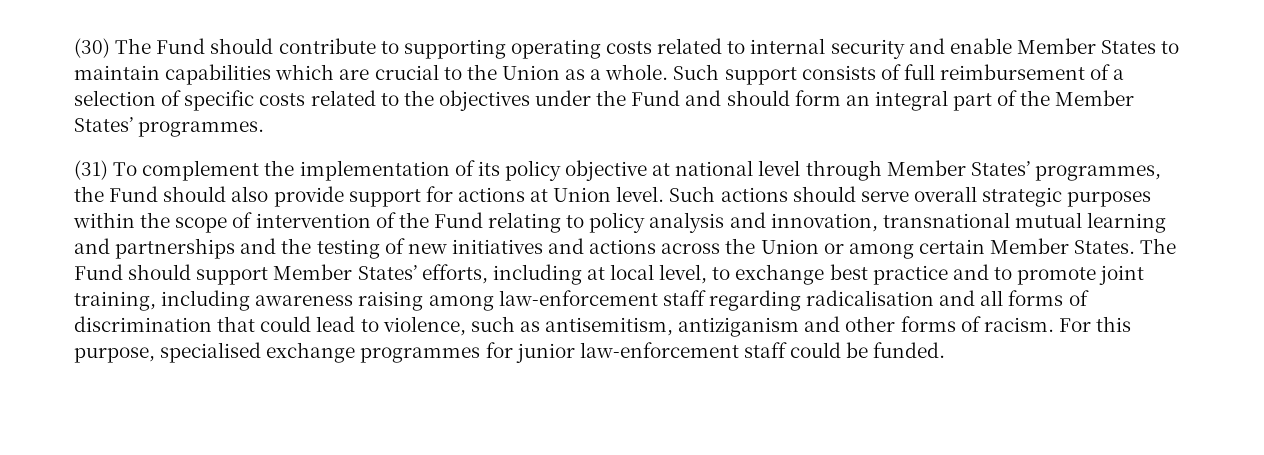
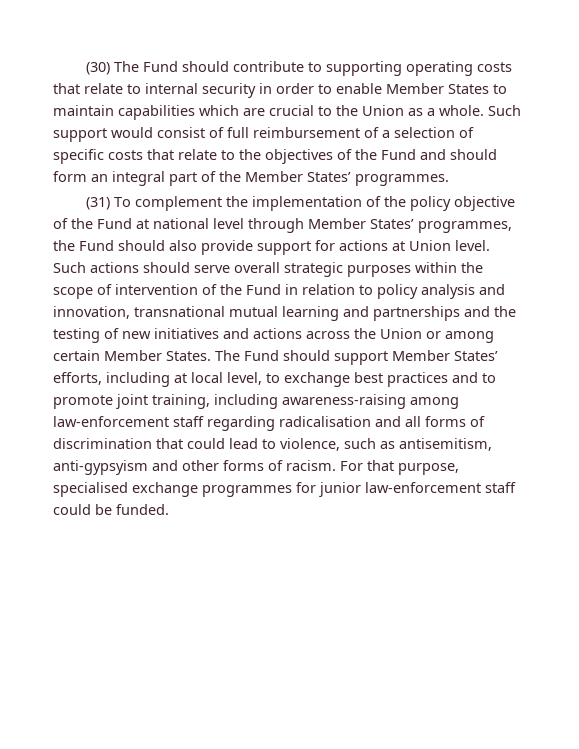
[657,38,723,54] related -> [53,83,123,94] that relate
[908,38,945,54] and -> [259,83,332,94] in order to
[801,65,876,80] consists -> [111,127,205,138] would consist
[310,90,376,106] related -> [147,149,217,160] that relate
[535,90,592,106] under -> [337,149,352,160] of
[477,161,500,176] its -> [383,196,406,207] the
(648, 170) none -> [53,218,132,229] of the Fund
[488,212,562,233] relating -> [285,284,355,295] in relation
[872,265,948,285] practice -> [387,372,448,387] practices
[255,291,424,311] awareness raising -> [282,394,406,409] awareness-raising
[678,317,800,337] antiziganism -> [53,460,148,475] anti-gypsyism
[1096,316,1132,332] this -> [367,460,394,471] that

